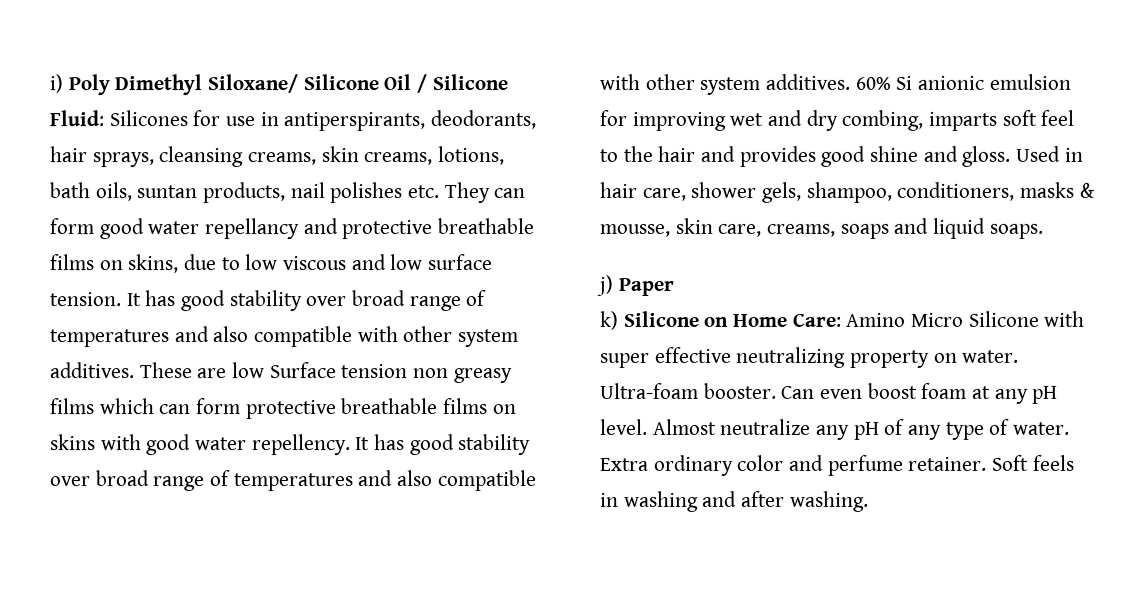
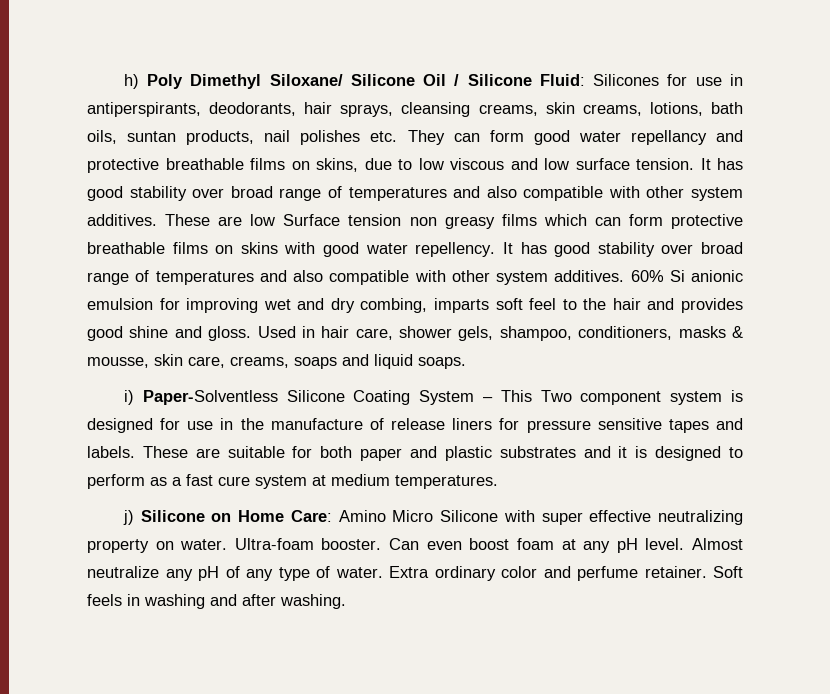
[49,74,63,94] i) -> [123,74,139,89] h)
(1043, 231) none -> [123,390,743,405] [87,418,743,433] [87,446,743,461] [87,474,498,489] // i) Paper-Solventless Silicone Coating System – This Two component system is designed for use in the manufacture of release liners for pressure sensitive tapes and labels. These are suitable for both paper and plastic substrates and it is designed to perform as a fast cure system at medium temperatures.
[617,277,674,296] [600,310,619,330] Paper // k) -> (134, 517) none

